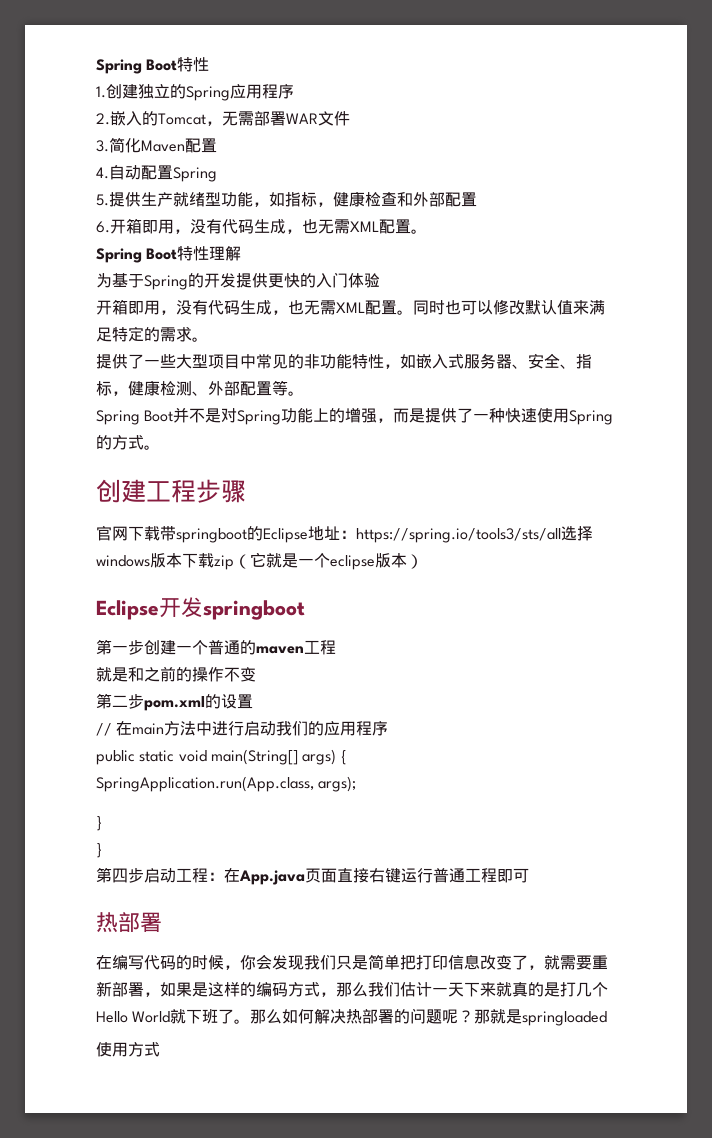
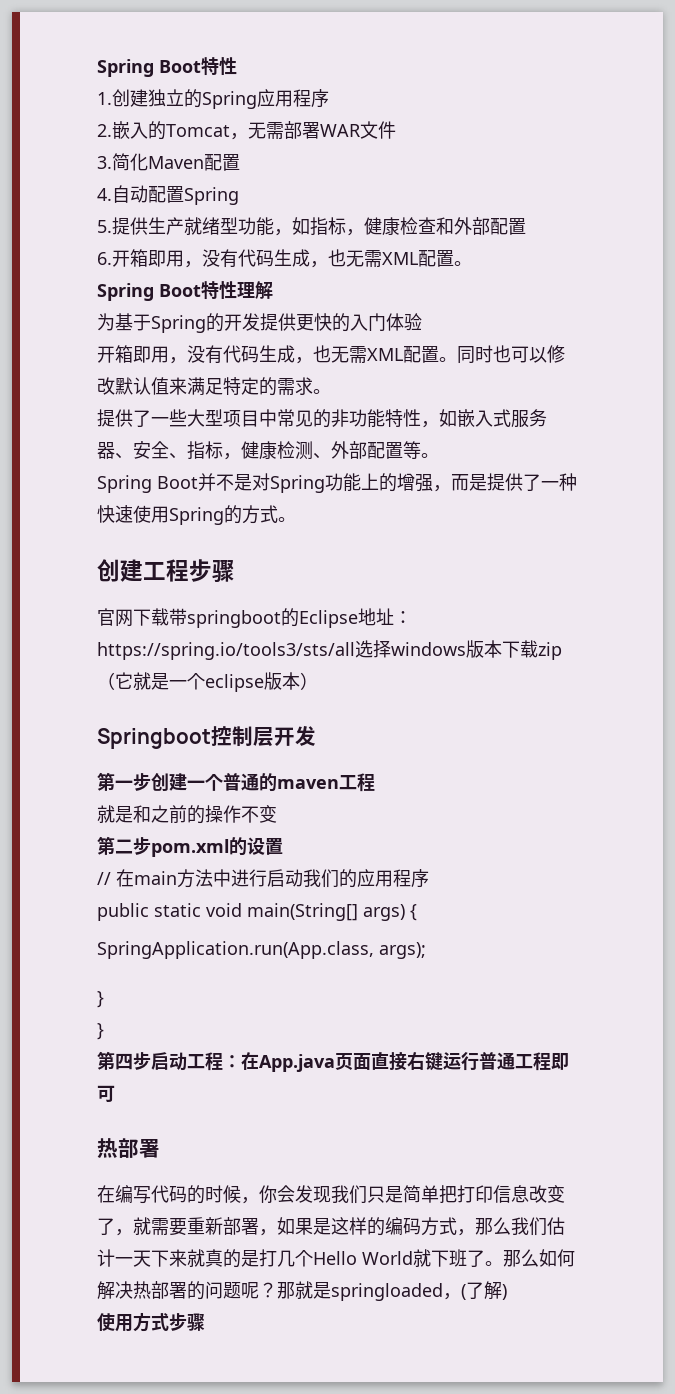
[96,597,305,620] Eclipse开发springboot -> [97,726,316,749] Springboot控制层开发
(608, 1018) none -> [443,1281,507,1300] ，(了解)
(160, 1049) none -> [169,1313,205,1331] 步骤

